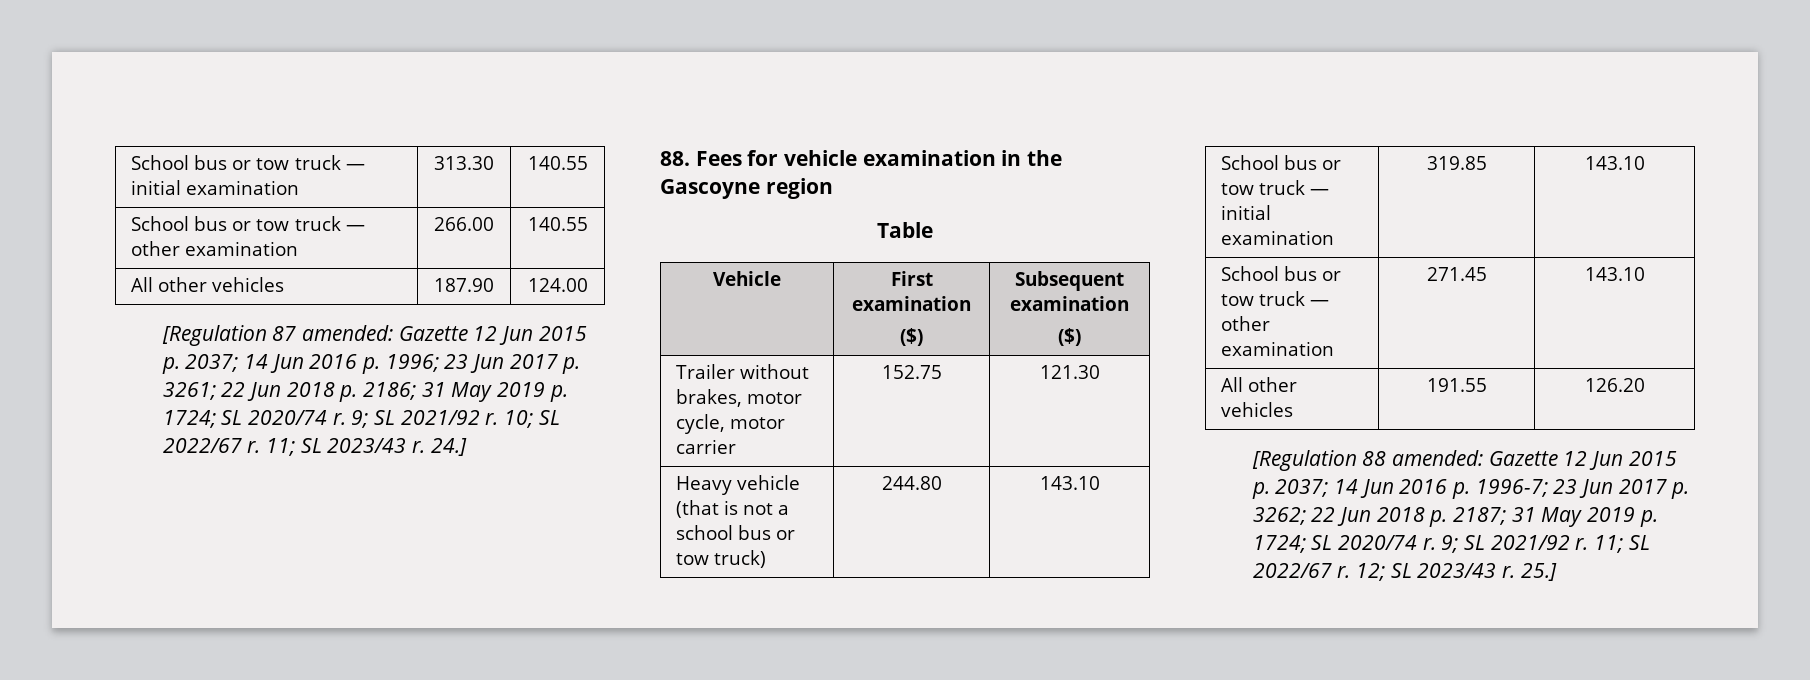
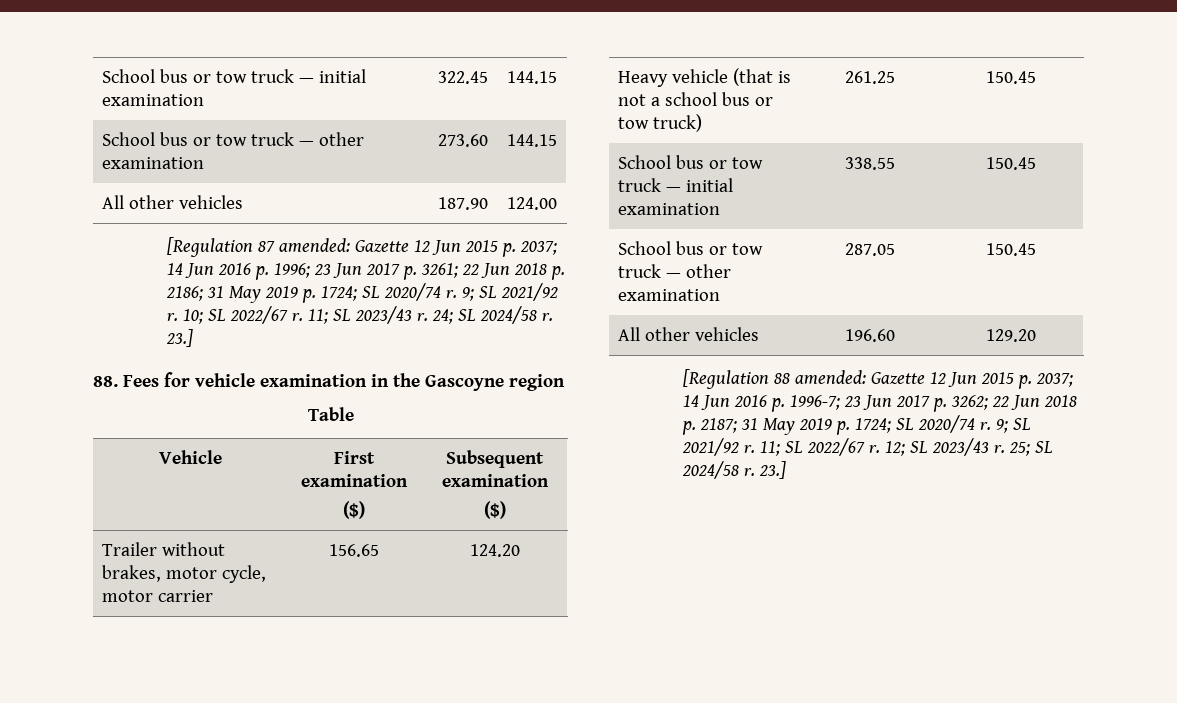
[131,155,365,170] [131,180,300,195] [434,156,494,170] [527,156,588,170] [131,216,365,231] [131,241,299,256] [434,217,494,231] [527,217,588,231] School bus or tow truck — initial examination | 313.30 | 140.55 // School bus or tow truck — other examination | 266.00 | 140.55 -> [102,69,367,83] [102,94,205,106] [437,71,488,84] [507,71,557,84] [102,132,365,146] [102,157,205,169] [437,134,488,147] [507,134,557,147] School bus or tow truck — initial examination | 322.45 | 144.15 // School bus or tow truck — other examination | 273.60 | 144.15
[430,438,467,456] 24.] -> [431,306,553,324] [165,329,193,347] 24; SL 2024/58 r. 23.]
[881,365,942,379] [1039,365,1100,379] 152.75 | 121.30 -> [329,544,379,557] [469,544,520,557] 156.65 | 124.20
[881,476,942,490] [1039,476,1100,490] [1221,155,1342,170] [1221,180,1330,195] [1221,205,1272,220] [1221,230,1335,245] [1426,156,1487,170] [1584,156,1645,170] [1221,266,1342,281] [1221,291,1330,306] [1221,316,1271,331] [1221,341,1335,356] [1426,267,1487,281] [1584,267,1645,281] [1221,377,1298,392] [1221,402,1294,417] [1426,378,1487,392] [1584,378,1645,392] 244.80 | 143.10 // School bus or tow truck — initial examination | 319.85 | 143.10 // School bus or tow truck — other examination | 271.45 | 143.10 // All other vehicles | 191.55 | 126.20 -> [845,71,895,84] [985,71,1036,84] [618,155,764,169] [618,178,734,192] [618,203,721,215] [845,157,895,170] [985,157,1036,170] [618,241,764,255] [618,264,732,278] [618,289,721,301] [845,243,895,256] [985,243,1036,256] [618,327,760,341] [845,329,895,342] [985,329,1036,342] 261.25 | 150.45 // School bus or tow truck — initial examination | 338.55 | 150.45 // School bus or tow truck — other examination | 287.05 | 150.45 // All other vehicles | 196.60 | 129.20
[1520,563,1557,581] 25.] -> [1008,441,1053,456] [681,461,786,479] 25; SL 2024/58 r. 23.]

